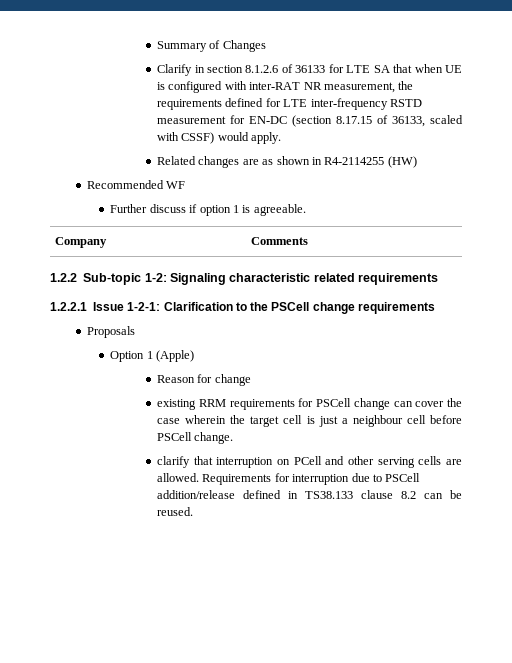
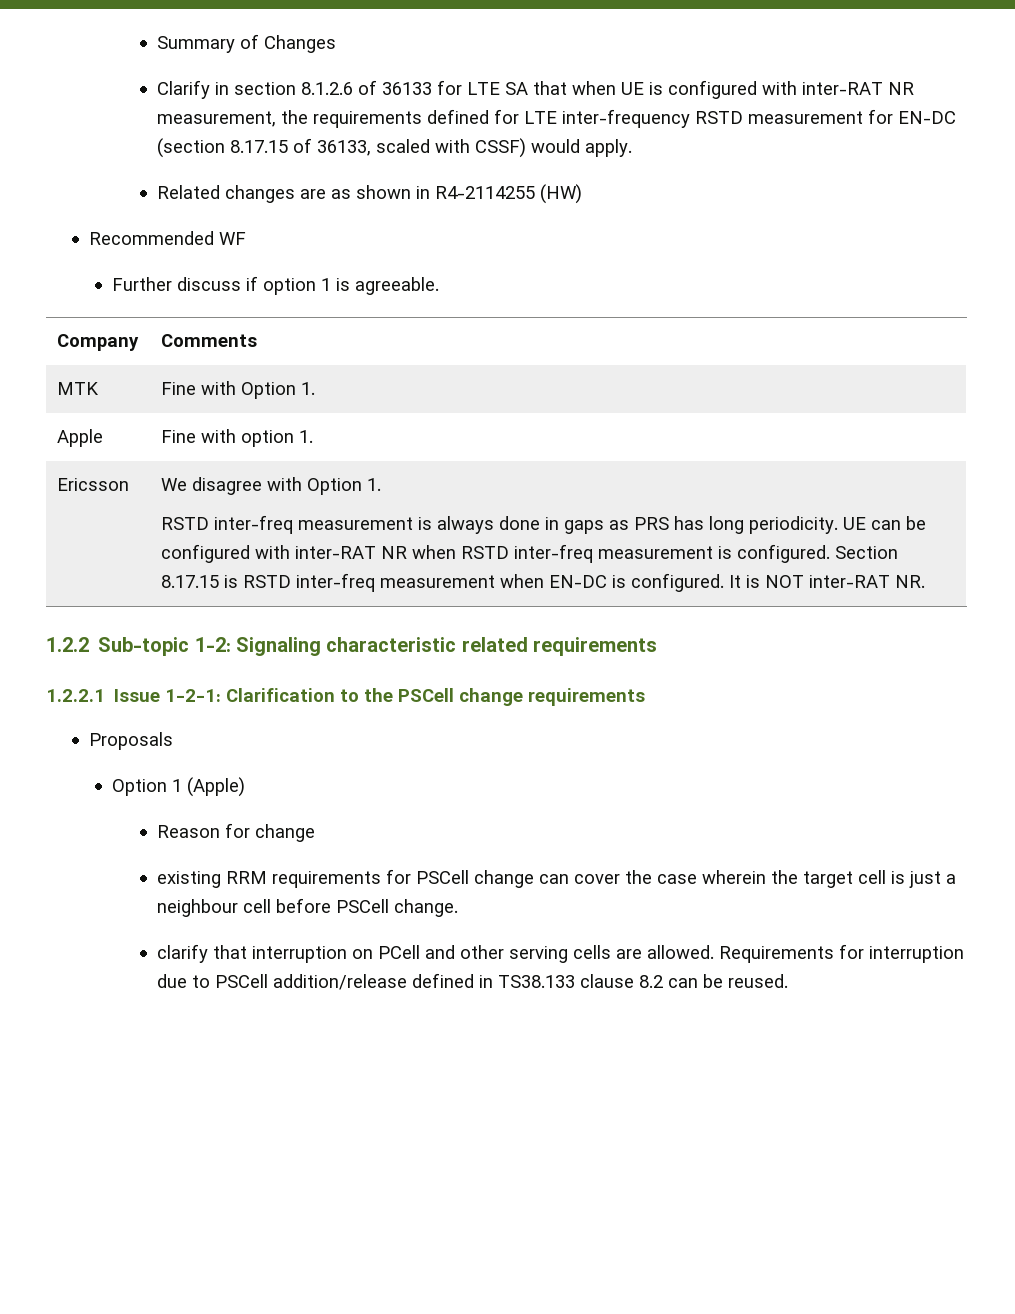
(309, 241) none -> [57,382,100,395] [161,381,316,399] [57,429,104,447] [161,429,314,447] [57,478,130,491] [161,477,382,495] [161,515,927,534] [161,544,899,563] [161,573,926,592] // MTK | Fine with Option 1. // Apple | Fine with option 1. // Ericsson | We disagree with Option 1. // RSTD inter-freq measurement is always done in gaps as PRS has long periodicity. UE can be configured with inter-RAT NR when RSTD inter-freq measurement is configured. Section 8.17.15 is RSTD inter-freq measurement when EN-DC is configured. It is NOT inter-RAT NR.

